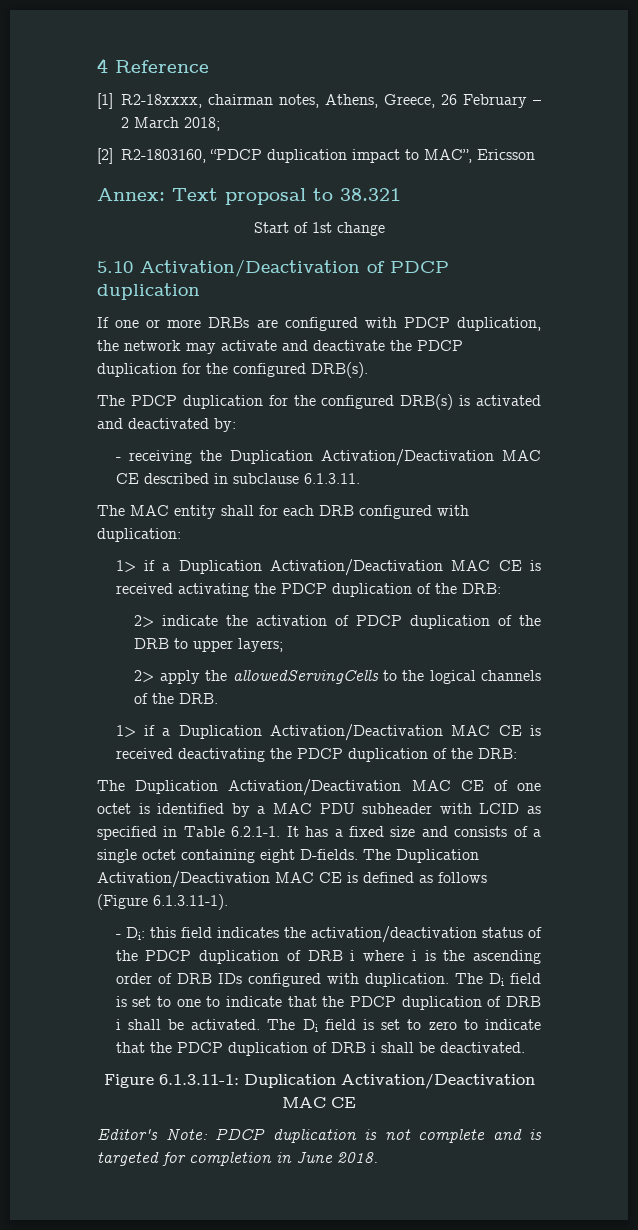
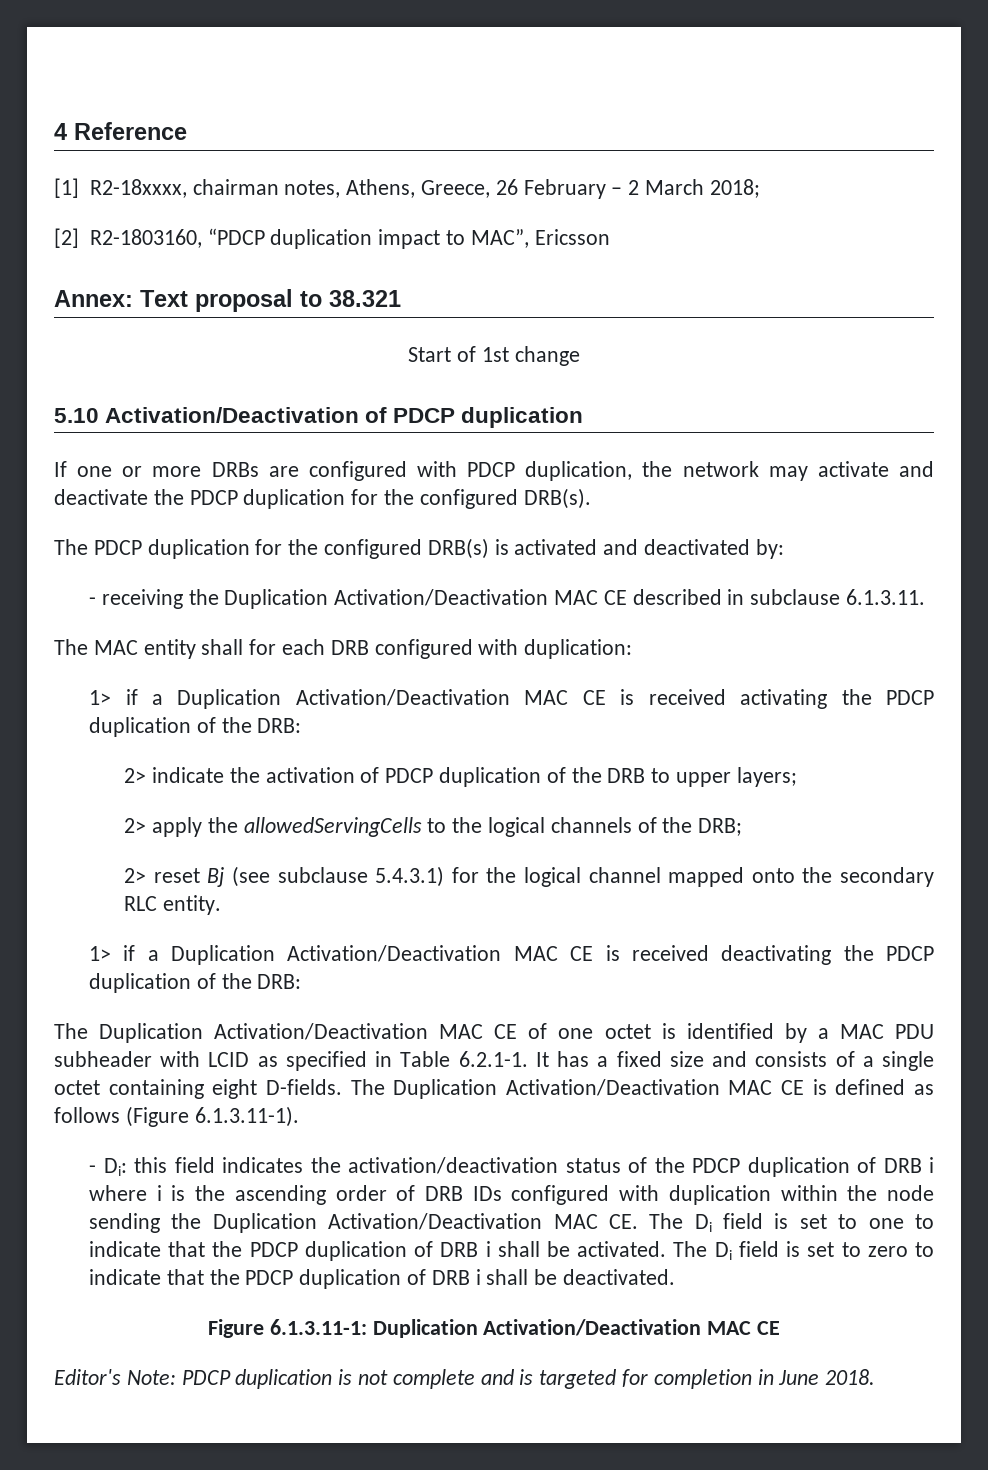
[179,693,219,704] DRB. -> [698,818,743,836] [124,866,935,887] [124,895,221,915] DRB; // 2> reset Bj (see subclause 5.4.3.1) for the logical channel mapped onto the secondary RLC entity.
[364,973,449,987] duplication. -> [668,1185,935,1205] [89,1213,638,1233] duplication within the node sending the Duplication Activation/Deactivation MAC CE.

